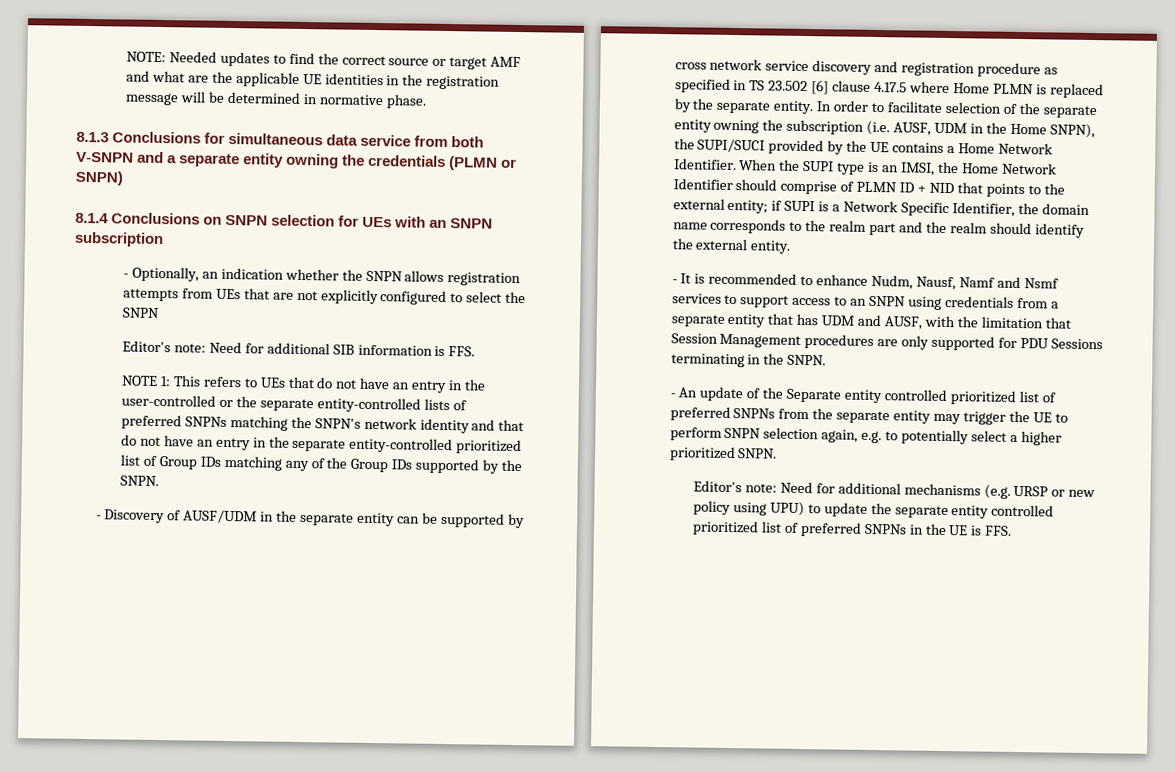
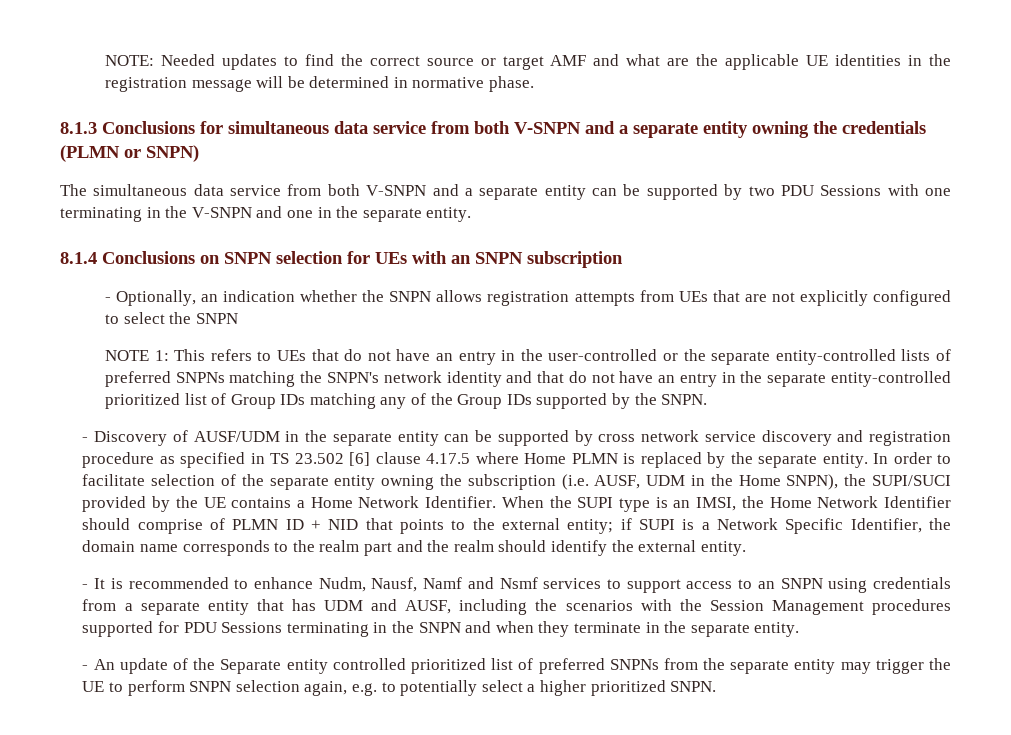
(123, 178) none -> [60,184,951,200] [60,206,472,222] // The simultaneous data service from both V-SNPN and a separate entity can be supported by two PDU Sessions with one terminating in the V-SNPN and one in the separate entity.
[122,340,476,357] // Editor's note: Need for additional SIB information is FFS. -> (238, 318) none
[923,315,1072,329] with the limitation that -> [459,599,702,615] including the scenarios with the
[877,335,930,350] are only -> (951, 607) none
[787,354,827,366] SNPN. -> [418,621,800,637] SNPN and when they terminate in the separate entity.
[693,480,1096,499] [693,500,1055,519] [692,520,1013,537] // Editor's note: Need for additional mechanisms (e.g. URSP or new policy using UPU) to update the separate entity controlled prioritized list of preferred SNPNs in the UE is FFS. -> (717, 686) none

